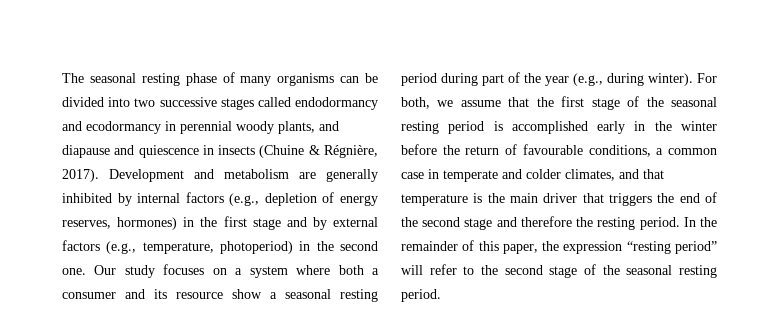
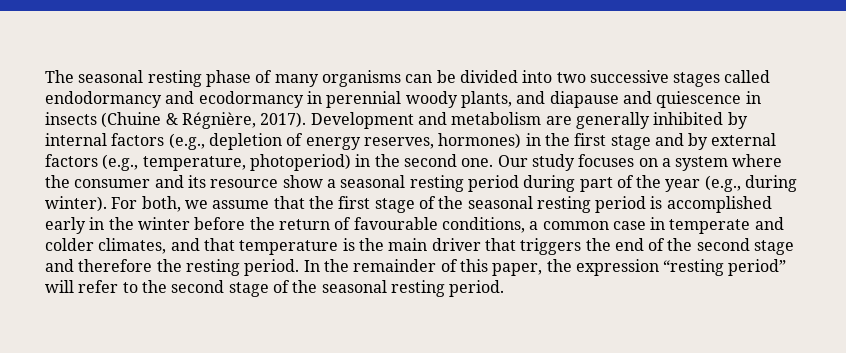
[338,265,380,275] both a -> [45,175,70,188] the

